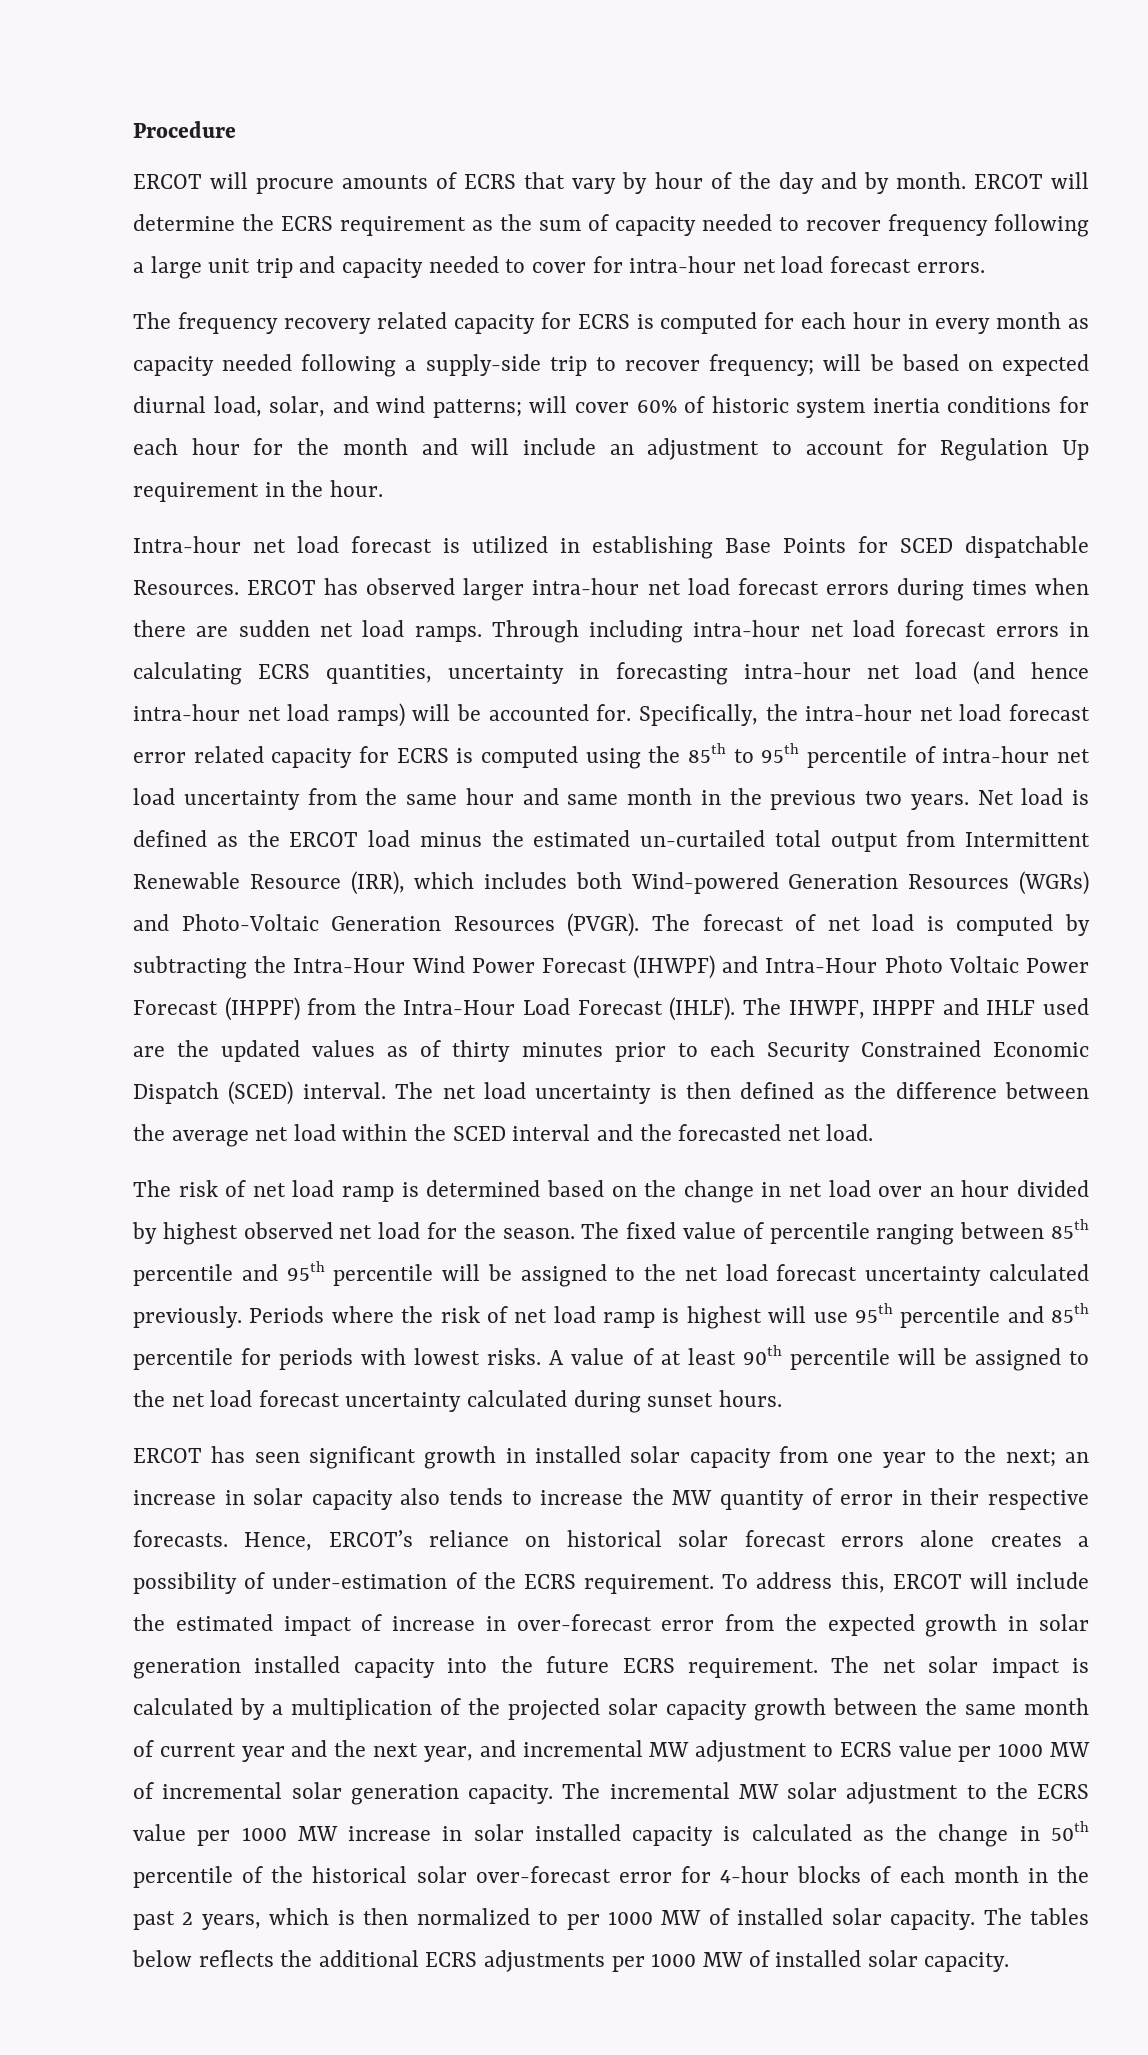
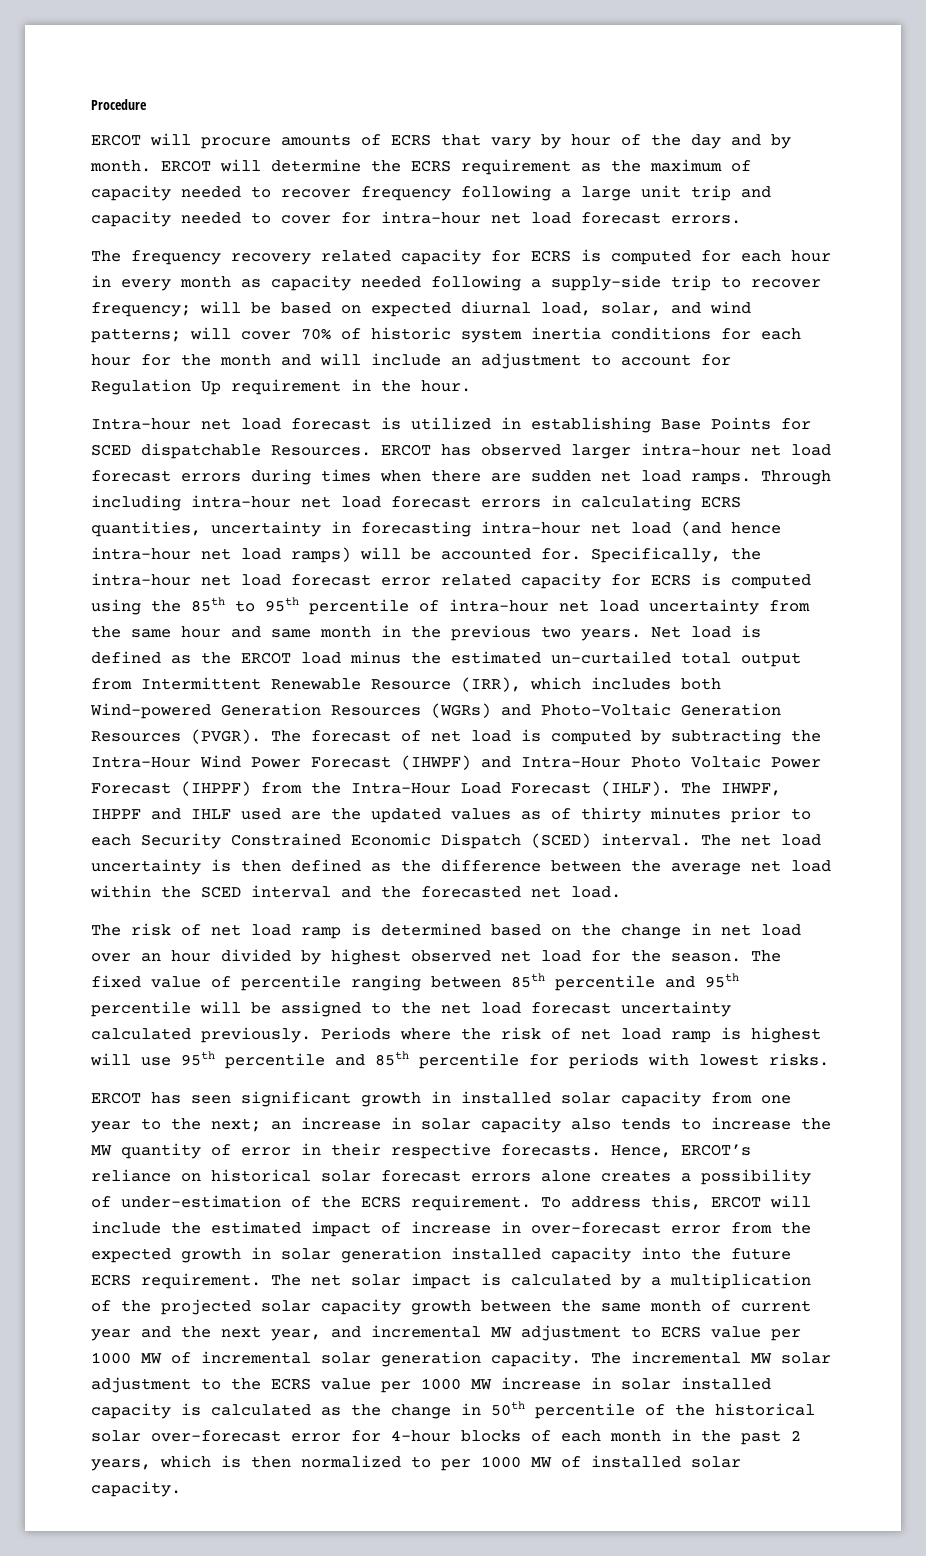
[539,220,581,231] sum -> [650,159,722,172] maximum
[636,400,677,413] 60% -> [301,328,331,340] 70%
[549,1345,1089,1371] [133,1390,782,1413] A value of at least 90th percentile will be assigned to the net load forecast uncertainty calculated during sunset hours. -> (829, 1059) none
[983,1908,1089,1925] [132,1950,1010,1972] The tables below reflects the additional ECRS adjustments per 1000 MW of installed solar capacity. -> (181, 1489) none

